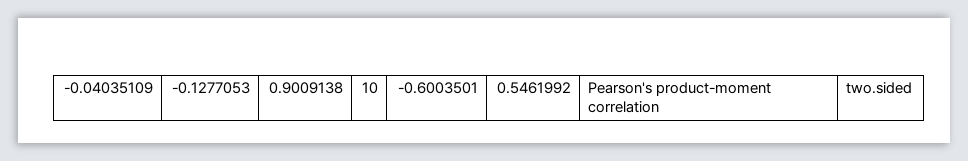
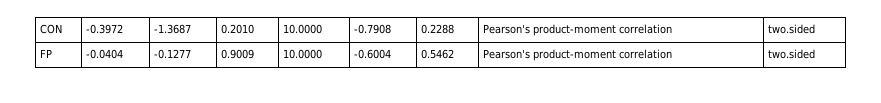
[63,82,153,94] [171,82,250,94] [268,82,343,94] [361,82,378,94] [397,82,478,94] [496,82,571,94] -0.04035109 | -0.1277053 | 0.9009138 | 10 | -0.6003501 | 0.5461992 -> [39,24,62,34] [85,24,123,34] [153,24,191,34] [220,24,254,34] [282,24,322,34] [353,24,391,34] [420,24,454,34] [482,24,672,36] [767,24,815,34] [39,49,52,58] [85,49,123,59] [153,49,191,59] [220,49,254,59] [282,49,322,59] [353,49,391,59] [420,49,454,59] CON | -0.3972 | -1.3687 | 0.2010 | 10.0000 | -0.7908 | 0.2288 | Pearson's product-moment correlation | two.sided // FP | -0.0404 | -0.1277 | 0.9009 | 10.0000 | -0.6004 | 0.5462

